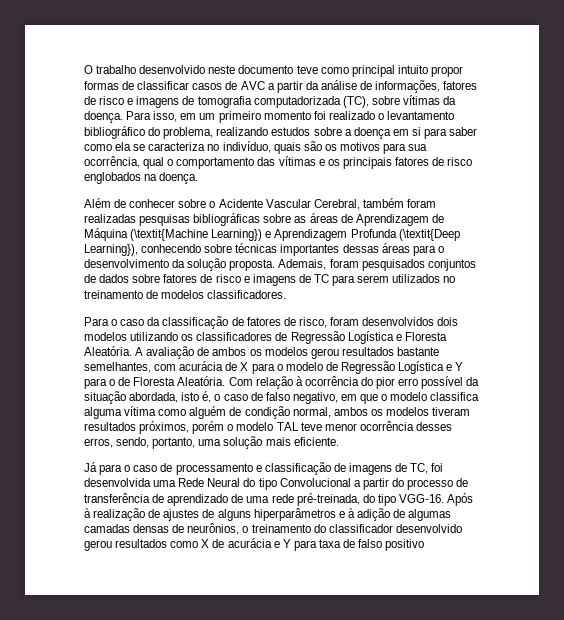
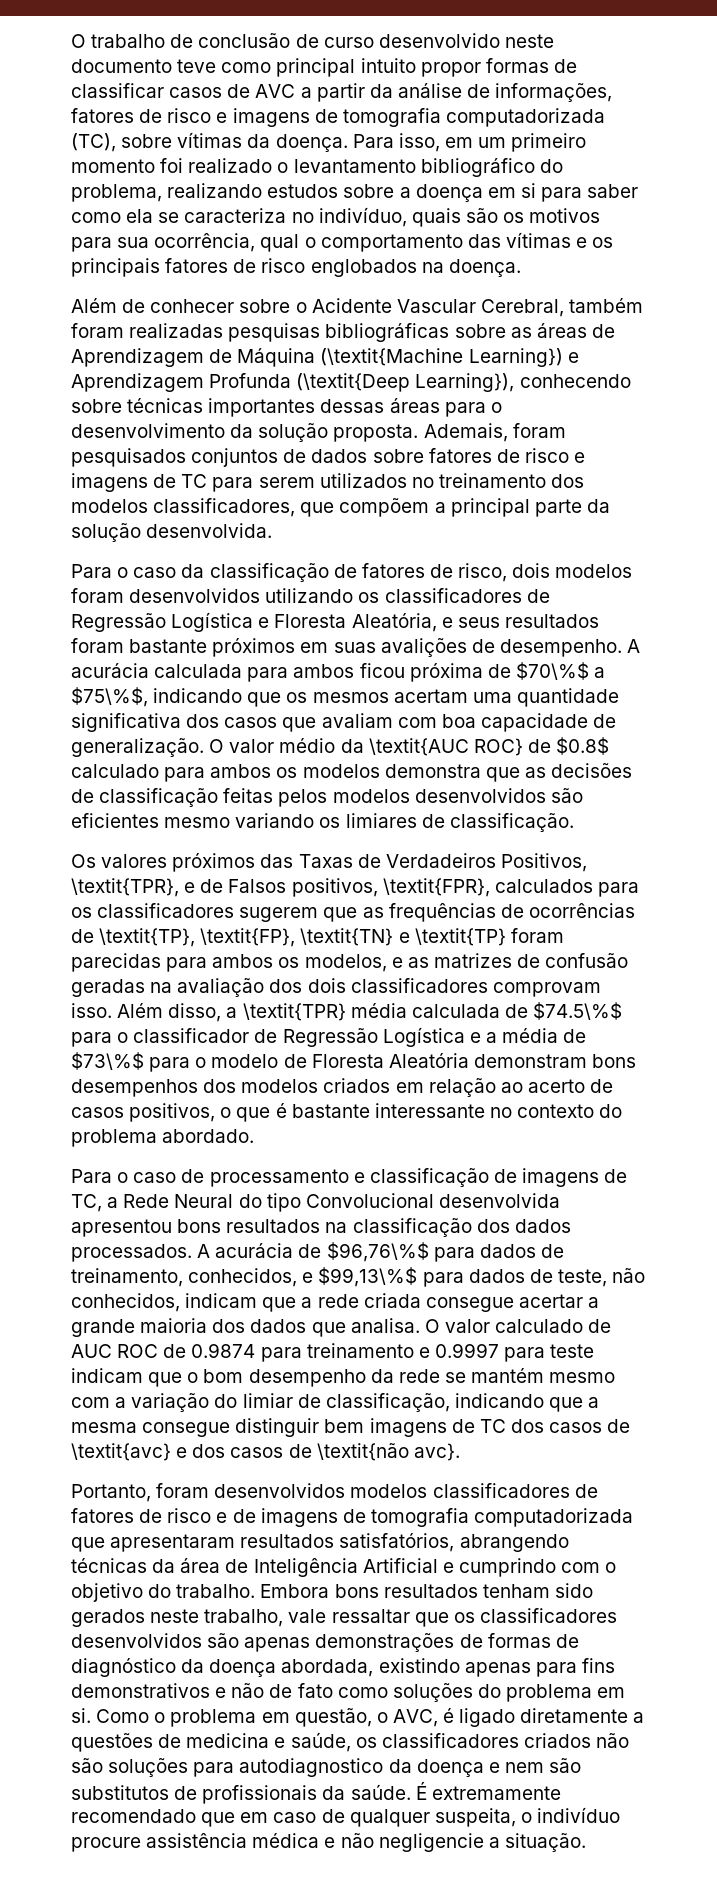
(137, 69) none -> [170,33,374,48] de conclusão de curso
[146,290,287,299] de modelos classificadores. -> [551,474,585,488] [71,498,610,517] [71,523,273,542] dos modelos classificadores, que compõem a principal parte da solução desenvolvida.
[329,317,459,326] [84,332,127,341] foram desenvolvidos dois modelos -> [512,563,633,578] [71,588,261,603] dois modelos foram desenvolvidos
[84,346,439,359] [84,361,464,374] [84,376,480,389] [84,391,480,404] [84,406,471,419] [84,421,452,434] [84,436,339,449] [84,462,123,475] Aleatória. A avaliação de ambos os modelos gerou resultados bastante semelhantes, com acurácia de X para o modelo de Regressão Logística e Y para o de Floresta Aleatória. Com relação à ocorrência do pior erro possível da situação abordada, isto é, o caso de falso negativo, em que o modelo classifica alguma vítima como alguém de condição normal, ambos os modelos tiveram resultados próximos, porém o modelo TAL teve menor ocorrência desses erros, sendo, portanto, uma solução mais eficiente. // Já para -> [351,613,599,632] [71,638,641,657] [71,662,606,682] [71,687,619,707] [71,713,617,732] [71,737,610,757] [71,763,633,782] [71,788,583,807] [71,813,574,832] [71,853,587,872] [71,878,639,897] [71,903,635,922] [71,928,564,947] [71,953,629,972] [71,978,601,997] [71,1002,623,1022] [71,1027,587,1047] [71,1052,637,1072] [71,1078,614,1097] [71,1103,623,1122] [71,1129,255,1147] [71,1169,112,1183] Aleatória, e seus resultados foram bastante próximos em suas avalições de desempenho. A acurácia calculada para ambos ficou próxima de $70\%$ a $75\%$, indicando que os mesmos acertam uma quantidade significativa dos casos que avaliam com boa capacidade de generalização. O valor médio da \textit{AUC ROC} de $0.8$ calculado para ambos os modelos demonstra que as decisões de classificação feitas pelos modelos desenvolvidos são eficientes mesmo variando os limiares de classificação. // Os valores próximos das Taxas de Verdadeiros Positivos, \textit{TPR}, e de Falsos positivos, \textit{FPR}, calculados para os classificadores sugerem que as frequências de ocorrências de \textit{TP}, \textit{FP}, \textit{TN} e \textit{TP} foram parecidas para ambos os modelos, e as matrizes de confusão geradas na avaliação dos dois classificadores comprovam isso. Além disso, a \textit{TPR} média calculada de $74.5\%$ para o classificador de Regressão Logística e a média de $73\%$ para o modelo de Floresta Aleatória demonstram bons desempenhos dos modelos criados em relação ao acerto de casos positivos, o que é bastante interessante no contexto do problema abordado. // Para
[431,463,444,472] [84,478,177,487] foi desenvolvida uma -> [107,1197,119,1208] a
[353,478,469,490] [84,493,474,506] [84,508,452,521] [84,523,462,535] [84,538,425,551] a partir do processo de transferência de aprendizado de uma rede pré-treinada, do tipo VGG-16. Após à realização de ajustes de alguns hiperparâmetros e à adição de algumas camadas densas de neurônios, o treinamento do classificador desenvolvido gerou resultados como X de acurácia e Y para taxa de falso positivo -> [438,1193,560,1208] [71,1218,571,1237] [71,1242,564,1262] [71,1267,646,1287] [71,1293,600,1312] [71,1318,612,1337] [71,1343,595,1362] [71,1368,616,1387] [71,1393,600,1412] [71,1418,631,1437] [71,1443,460,1461] [71,1483,598,1502] [71,1508,634,1527] [71,1533,569,1552] [71,1558,617,1577] [71,1583,593,1602] [71,1608,617,1627] [71,1633,579,1652] [71,1658,615,1677] [71,1683,626,1702] [71,1708,645,1727] [71,1732,630,1752] [71,1758,582,1777] [71,1781,561,1804] [71,1807,621,1827] [71,1833,586,1852] desenvolvida apresentou bons resultados na classificação dos dados processados. A acurácia de $96,76\%$ para dados de treinamento, conhecidos, e $99,13\%$ para dados de teste, não conhecidos, indicam que a rede criada consegue acertar a grande maioria dos dados que analisa. O valor calculado de AUC ROC de 0.9874 para treinamento e 0.9997 para teste indicam que o bom desempenho da rede se mantém mesmo com a variação do limiar de classificação, indicando que a mesma consegue distinguir bem imagens de TC dos casos de \textit{avc} e dos casos de \textit{não avc}. // Portanto, foram desenvolvidos modelos classificadores de fatores de risco e de imagens de tomografia computadorizada que apresentaram resultados satisfatórios, abrangendo técnicas da área de Inteligência Artificial e cumprindo com o objetivo do trabalho. Embora bons resultados tenham sido gerados neste trabalho, vale ressaltar que os classificadores desenvolvidos são apenas demonstrações de formas de diagnóstico da doença abordada, existindo apenas para fins demonstrativos e não de fato como soluções do problema em si. Como o problema em questão, o AVC, é ligado diretamente a questões de medicina e saúde, os classificadores criados não são soluções para autodiagnostico da doença e nem são substitutos de profissionais da saúde. É extremamente recomendado que em caso de qualquer suspeita, o indivíduo procure assistência médica e não negligencie a situação.

